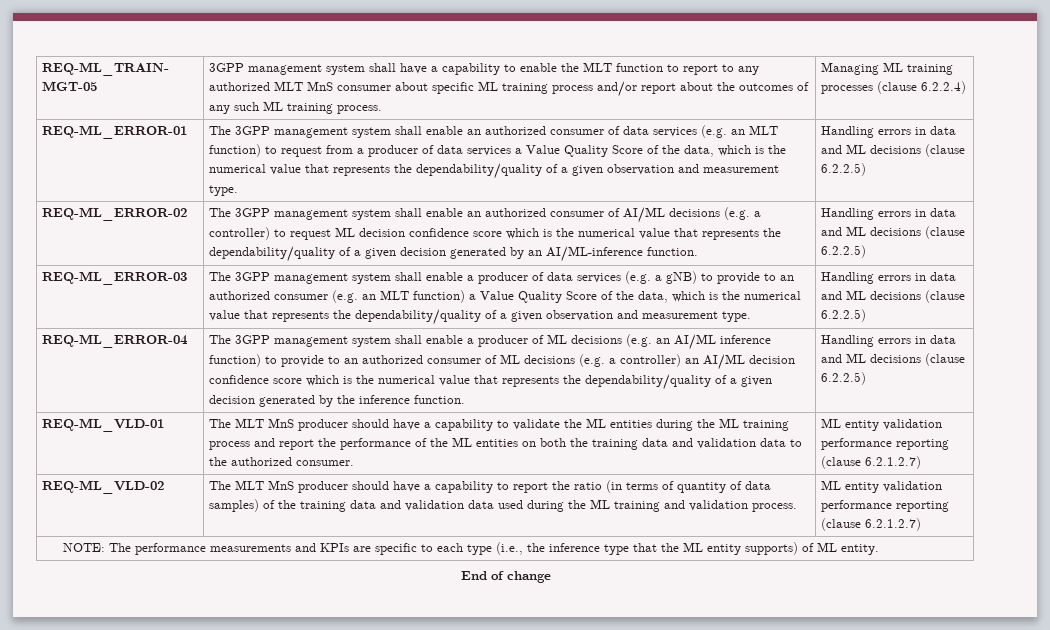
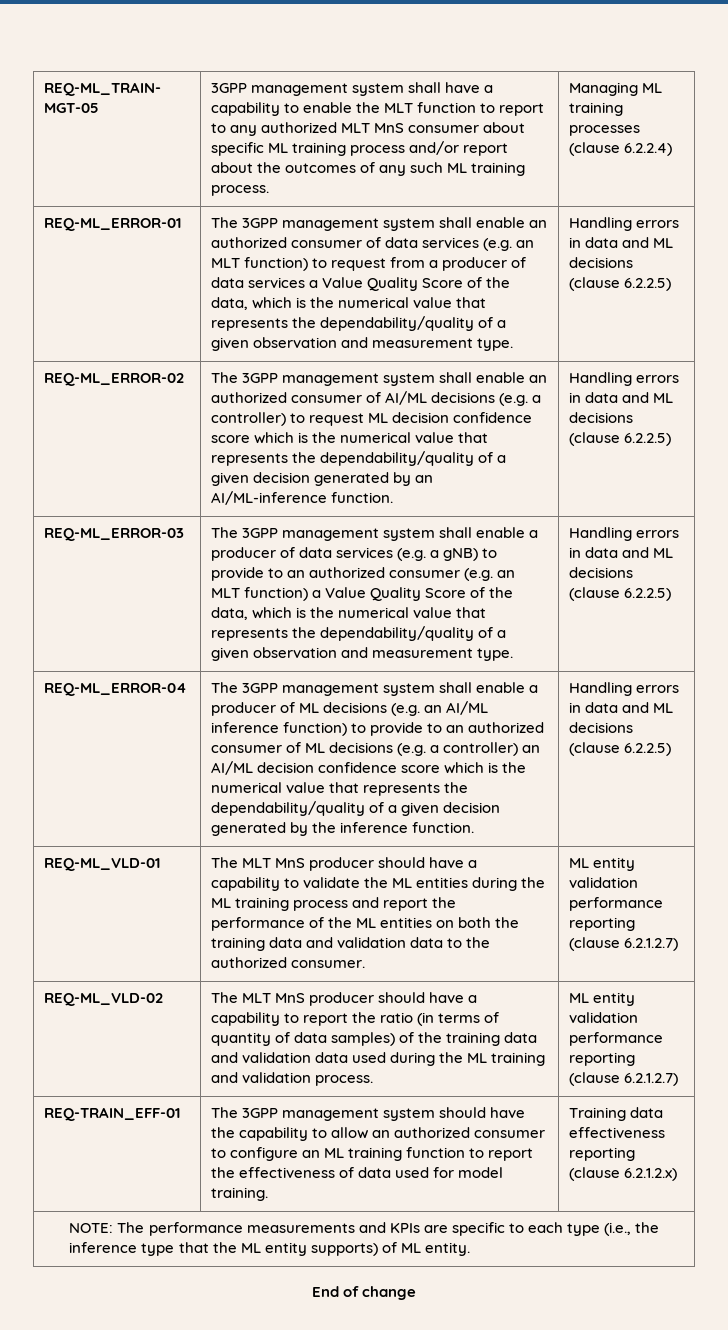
(922, 524) none -> [43,1107,180,1121] [210,1107,526,1121] [210,1127,546,1141] [210,1147,534,1161] [210,1167,504,1178] [210,1187,268,1201] [568,1107,664,1121] [568,1127,665,1138] [568,1147,635,1161] [568,1167,678,1181] // REQ-TRAIN_EFF-01 | The 3GPP management system should have the capability to allow an authorized consumer to configure an ML training function to report the effectiveness of data used for model training. | Training data effectiveness reporting (clause 6.2.1.2.x)

